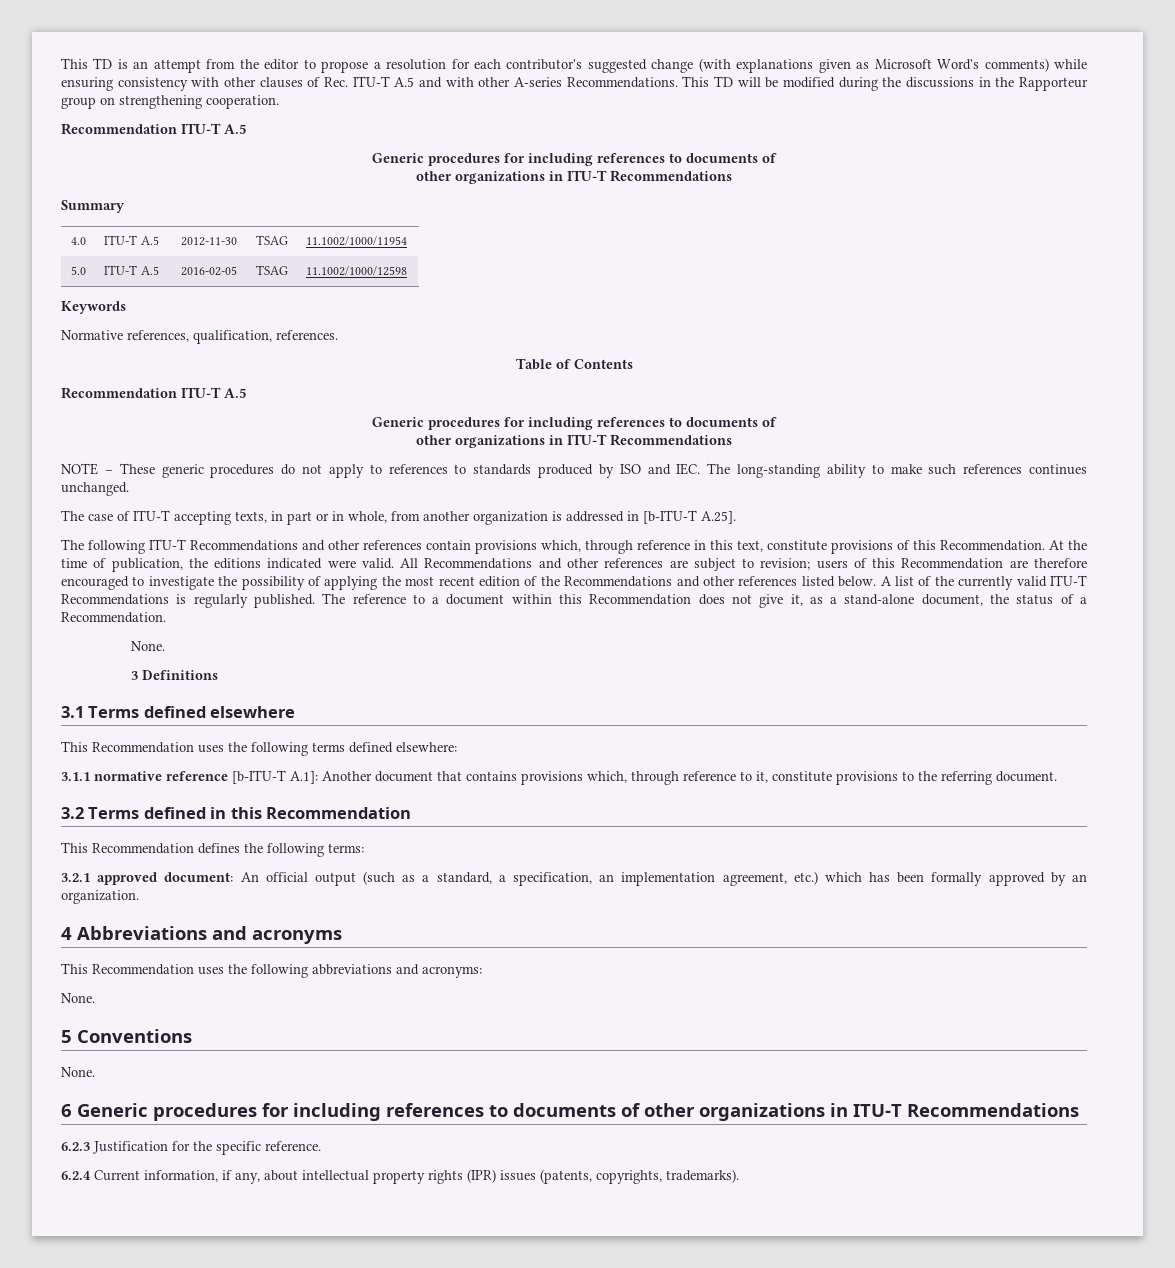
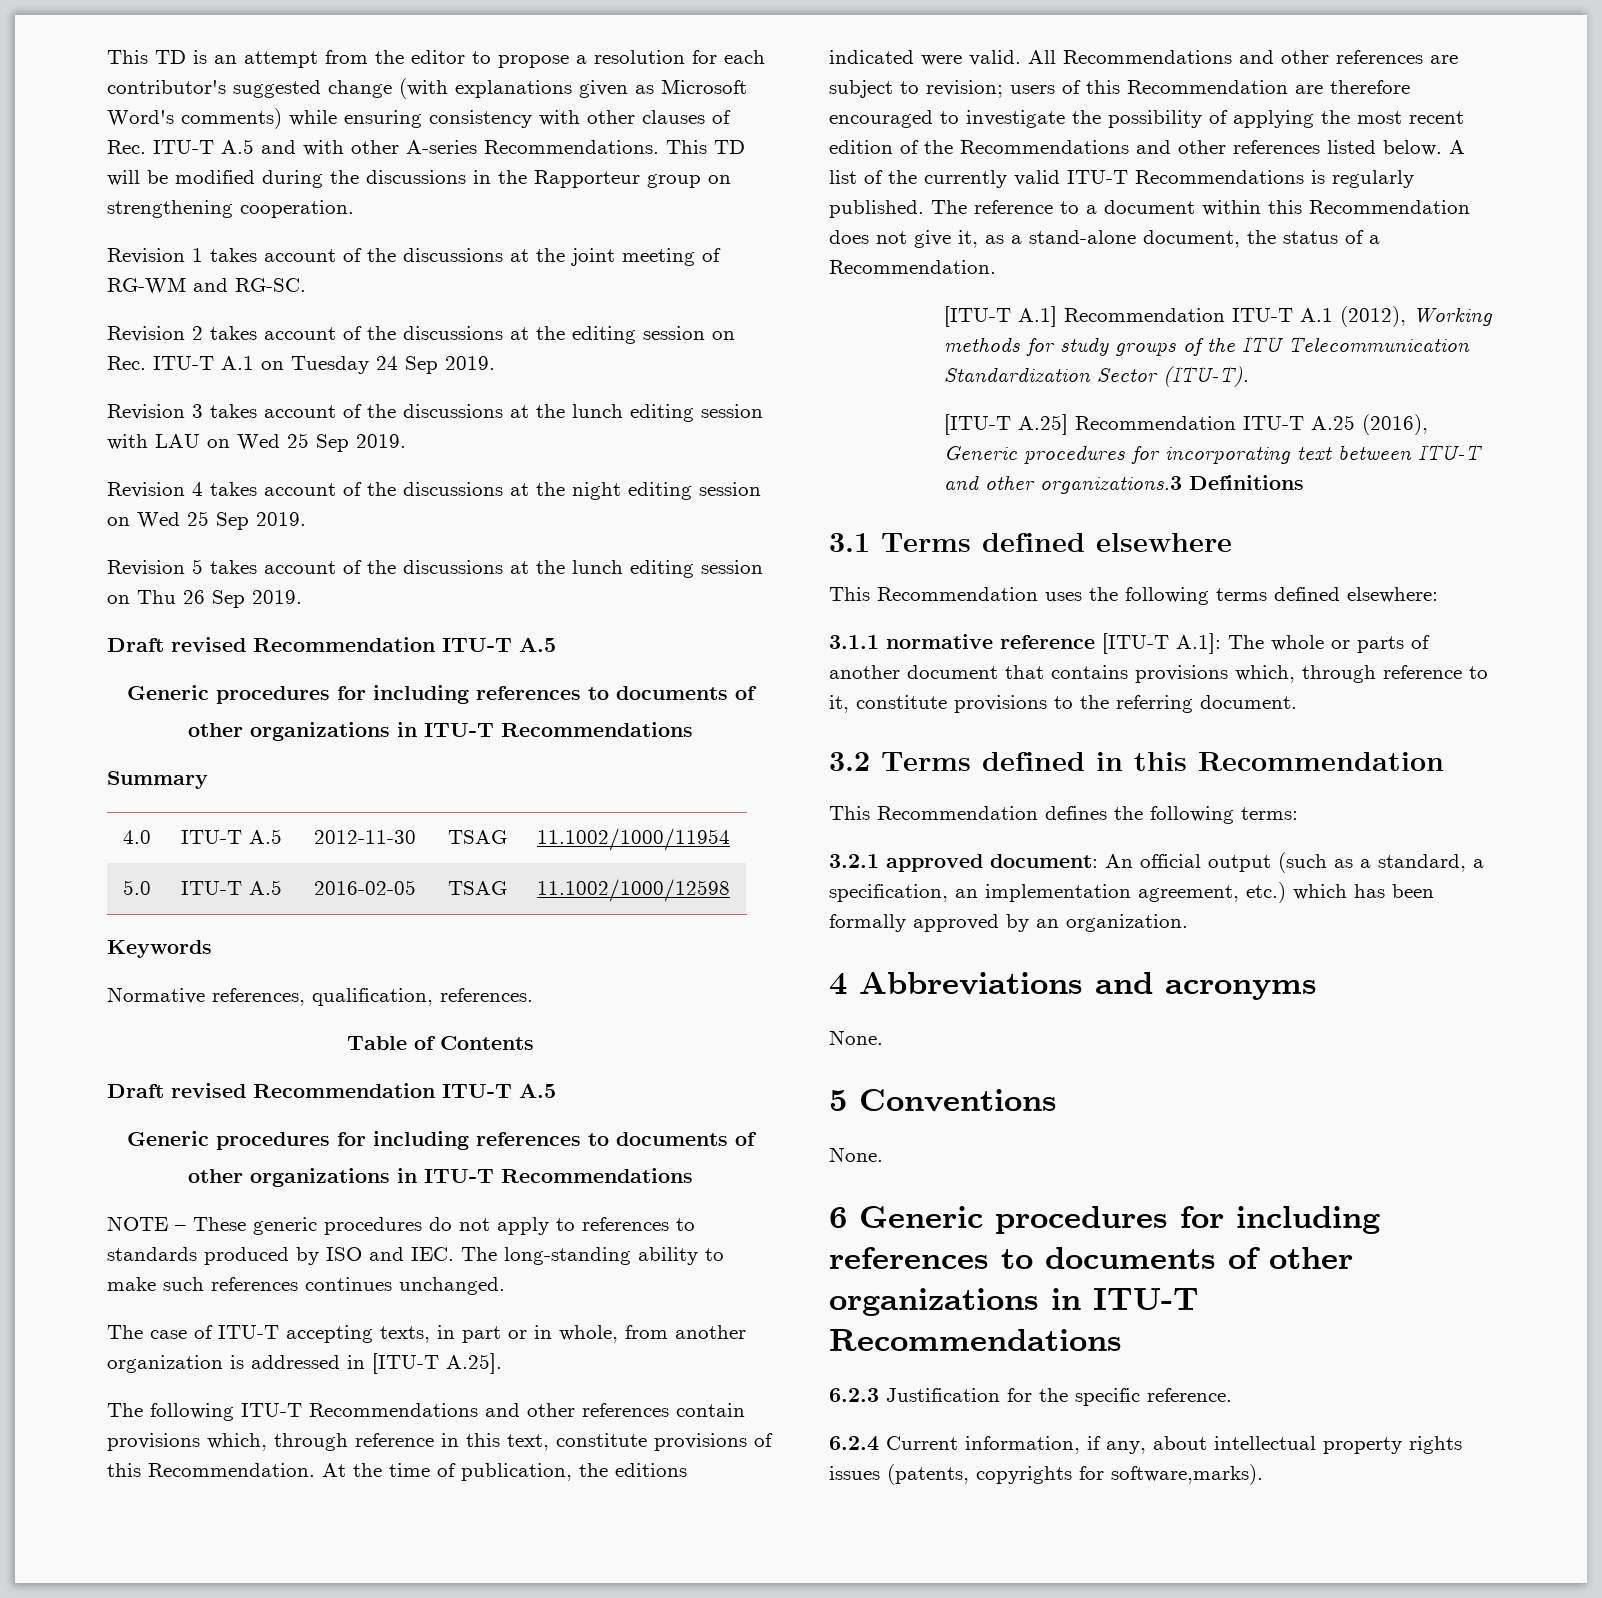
(279, 102) none -> [107,248,721,266] [107,277,306,294] [107,326,735,344] [107,356,495,374] [107,404,763,422] [107,433,406,452] [107,482,761,500] [107,511,306,530] [107,559,763,578] [107,590,302,608] [107,637,246,652] Revision 1 takes account of the discussions at the joint meeting of RG-WM and RG-SC. // Revision 2 takes account of the discussions at the editing session on Rec. ITU-T A.1 on Tuesday 24 Sep 2019. // Revision 3 takes account of the discussions at the lunch editing session with LAU on Wed 25 Sep 2019. // Revision 4 takes account of the discussions at the night editing session on Wed 25 Sep 2019. // Revision 5 takes account of the discussions at the lunch editing session on Thu 26 Sep 2019. // Draft revised
(633, 364) none -> [107,1083,246,1098] Draft revised
[643,510,697,524] [b-ITU-T -> [372,1353,439,1374] [ITU-T
[131,641,166,651] [131,671,139,680] None. // 3 -> [943,306,1493,327] [943,336,1470,356] [943,366,1249,387] [943,414,1428,435] [943,444,1482,464] [943,475,1182,494] [ITU-T A.1] Recommendation ITU-T A.1 (2012), Working methods for study groups of the ITU Telecommunication Standardization Sector (ITU-T). // [ITU-T A.25] Recommendation ITU-T A.25 (2016), Generic procedures for incorporating text between ITU-T and other organizations.3
[232,770,372,784] [b-ITU-T A.1]: Another -> [1102,633,1430,654] [829,665,900,679] [ITU-T A.1]: The whole or parts of another
[61,963,482,978] // This Recommendation uses the following abbreviations and acronyms: -> (1317, 990) none
[467,1169,496,1183] (IPR) -> (1462, 1445) none
[596,1169,739,1184] copyrights, trademarks). -> [976,1464,1263,1485] copyrights for software,marks).

